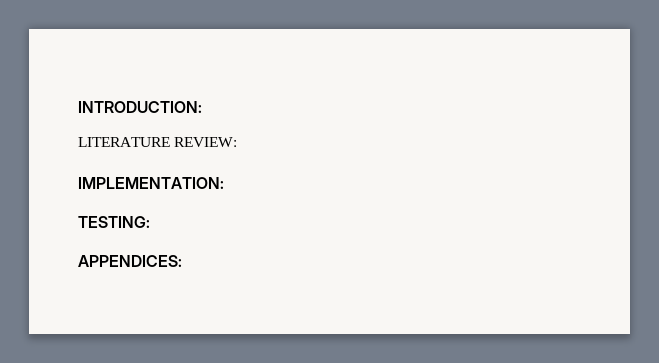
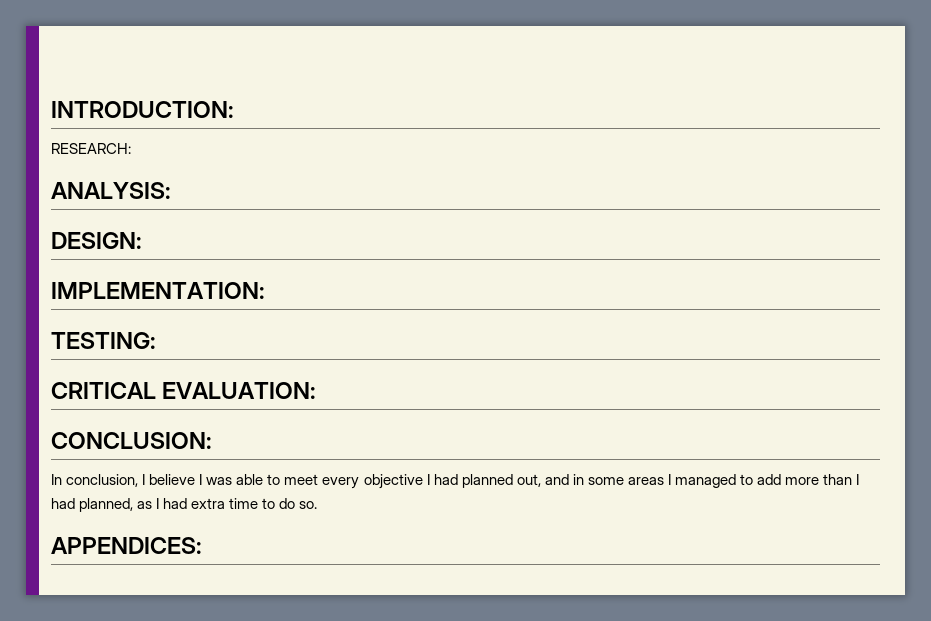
[78,137,238,147] LITERATURE REVIEW: -> [51,143,131,154] [51,182,171,199] [51,232,142,249] RESEARCH: // ANALYSIS: // DESIGN:
(150, 222) none -> [51,382,317,399] [51,432,212,449] [51,474,860,489] [51,498,318,512] // CRITICAL EVALUATION: // CONCLUSION: // In conclusion, I believe I was able to meet every objective I had planned out, and in some areas I managed to add more than I had planned, as I had extra time to do so.

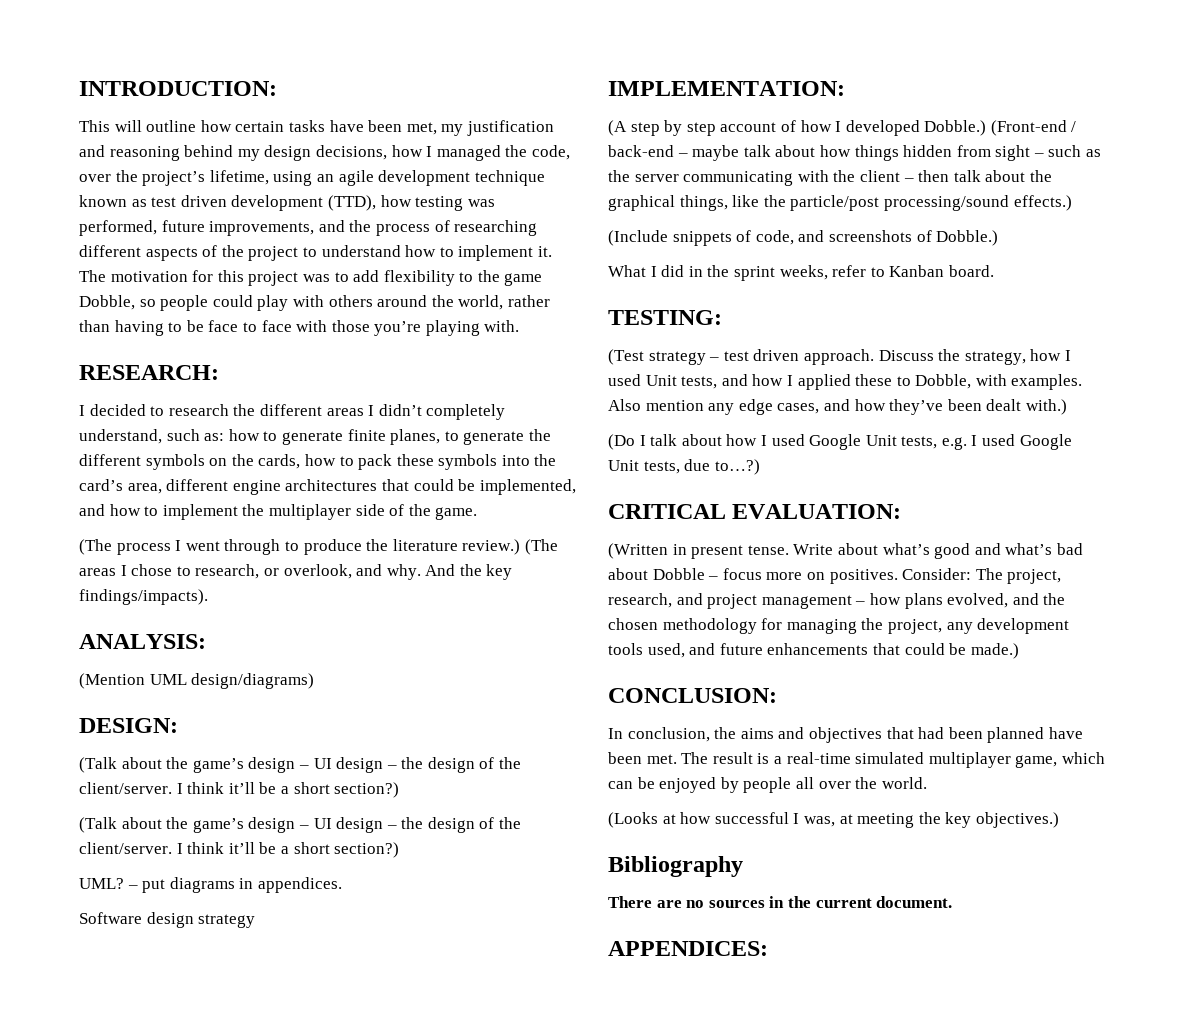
[51,143,131,154] [51,182,171,199] [51,232,142,249] [51,282,265,299] [51,332,156,349] [51,382,317,399] [51,432,212,449] [51,474,860,489] [51,498,318,512] RESEARCH: // ANALYSIS: // DESIGN: // IMPLEMENTATION: // TESTING: // CRITICAL EVALUATION: // CONCLUSION: // In conclusion, I believe I was able to meet every objective I had planned out, and in some areas I managed to add more than I had planned, as I had extra time to do so. -> [79,120,554,136] [79,145,570,161] [79,170,545,186] [79,195,495,211] [79,220,538,236] [79,245,552,261] [79,270,543,286] [79,295,550,311] [79,320,520,336] [79,365,219,380] [79,404,506,420] [79,429,551,445] [79,454,557,470] [79,479,576,495] [79,504,478,520] [79,539,558,555] [79,564,513,580] [79,589,208,605] [79,634,206,649] [79,673,315,689] [79,718,178,733] [79,757,522,773] [79,782,400,798] [79,817,522,833] [79,842,400,858] [79,877,342,893] [79,912,256,928] [608,81,845,96] [608,120,1077,136] [608,145,1102,161] [608,170,1052,186] [608,195,1072,211] [608,230,999,246] [608,265,994,281] [608,310,722,325] [608,349,1071,365] [608,374,1083,390] [608,399,1067,415] [608,434,1072,450] [608,459,760,475] [608,504,902,519] [608,543,1083,559] [608,568,1062,584] [608,593,1066,609] [608,618,1070,634] [608,643,1019,659] [608,688,777,703] [608,727,1083,743] [608,752,1105,768] [608,777,927,793] [608,812,1059,828] [608,856,743,877] [608,896,953,908] This will outline how certain tasks have been met, my justification and reasoning behind my design decisions, how I managed the code, over the project’s lifetime, using an agile development technique known as test driven development (TTD), how testing was performed, future improvements, and the process of researching different aspects of the project to understand how to implement it. The motivation for this project was to add flexibility to the game Dobble, so people could play with others around the world, rather than having to be face to face with those you’re playing with. // RESEARCH: // I decided to research the different areas I didn’t completely understand, such as: how to generate finite planes, to generate the different symbols on the cards, how to pack these symbols into the card’s area, different engine architectures that could be implemented, and how to implement the multiplayer side of the game. // (The process I went through to produce the literature review.) (The areas I chose to research, or overlook, and why. And the key findings/impacts). // ANALYSIS: // (Mention UML design/diagrams) // DESIGN: // (Talk about the game’s design – UI design – the design of the client/server. I think it’ll be a short section?) // (Talk about the game’s design – UI design – the design of the client/server. I think it’ll be a short section?) // UML? – put diagrams in appendices. // Software design strategy // IMPLEMENTATION: // (A step by step account of how I developed Dobble.) (Front-end / back-end – maybe talk about how things hidden from sight – such as the server communicating with the client – then talk about the graphical things, like the particle/post processing/sound effects.) // (Include snippets of code, and screenshots of Dobble.) // What I did in the sprint weeks, refer to Kanban board. // TESTING: // (Test strategy – test driven approach. Discuss the strategy, how I used Unit tests, and how I applied these to Dobble, with examples. Also mention any edge cases, and how they’ve been dealt with.) // (Do I talk about how I used Google Unit tests, e.g. I used Google Unit tests, due to…?) // CRITICAL EVALUATION: // (Written in present tense. Write about what’s good and what’s bad about Dobble – focus more on positives. Consider: The project, research, and project management – how plans evolved, and the chosen methodology for managing the project, any development tools used, and future enhancements that could be made.) // CONCLUSION: // In conclusion, the aims and objectives that had been planned have been met. The result is a real-time simulated multiplayer game, which can be enjoyed by people all over the world. // (Looks at how successful I was, at meeting the key objectives.) // Bibliography // There are no sources in the current document.

